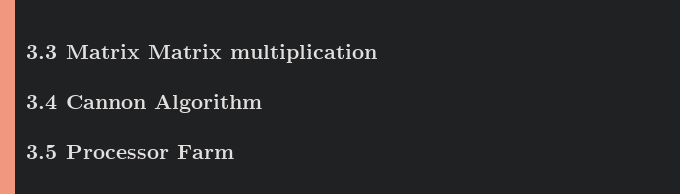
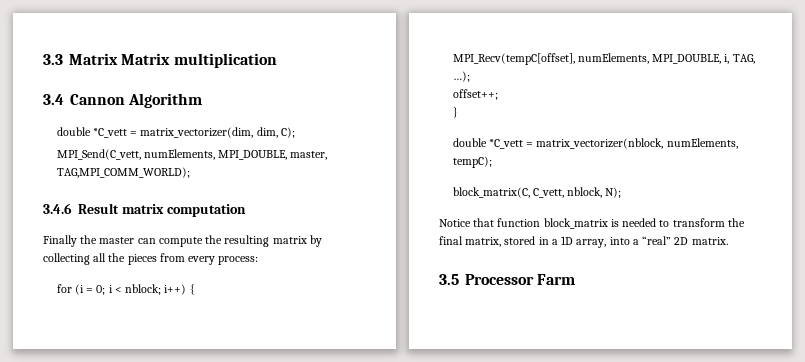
(262, 103) none -> [56,127,295,138] [56,149,328,160] [56,167,190,178] [43,203,246,217] [43,235,322,247] [43,253,259,265] [56,284,195,295] [452,53,755,65] [452,71,470,82] [452,89,498,100] [452,107,458,118] [452,138,738,149] [452,156,492,168] [452,187,622,198] [439,218,745,229] [439,236,728,248] // double *C_vett = matrix_vectorizer(dim, dim, C); // MPI_Send(C_vett, numElements, MPI_DOUBLE, master, TAG,MPI_COMM_WORLD); // 3.4.6 Result matrix computation // Finally the master can compute the resulting matrix by collecting all the pieces from every process: // for (i = 0; i < nblock; i++) { // MPI_Recv(tempC[offset], numElements, MPI_DOUBLE, i, TAG, …); // offset++; // } // double *C_vett = matrix_vectorizer(nblock, numElements, tempC); // block_matrix(C, C_vett, nblock, N); // Notice that function block_matrix is needed to transform the final matrix, stored in a 1D array, into a “real” 2D matrix.

